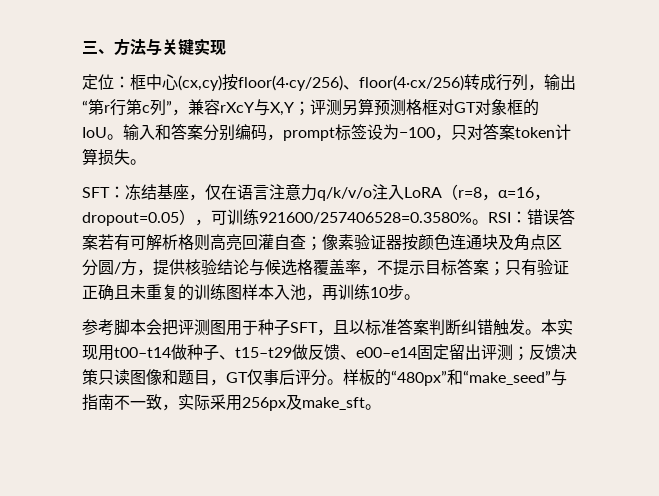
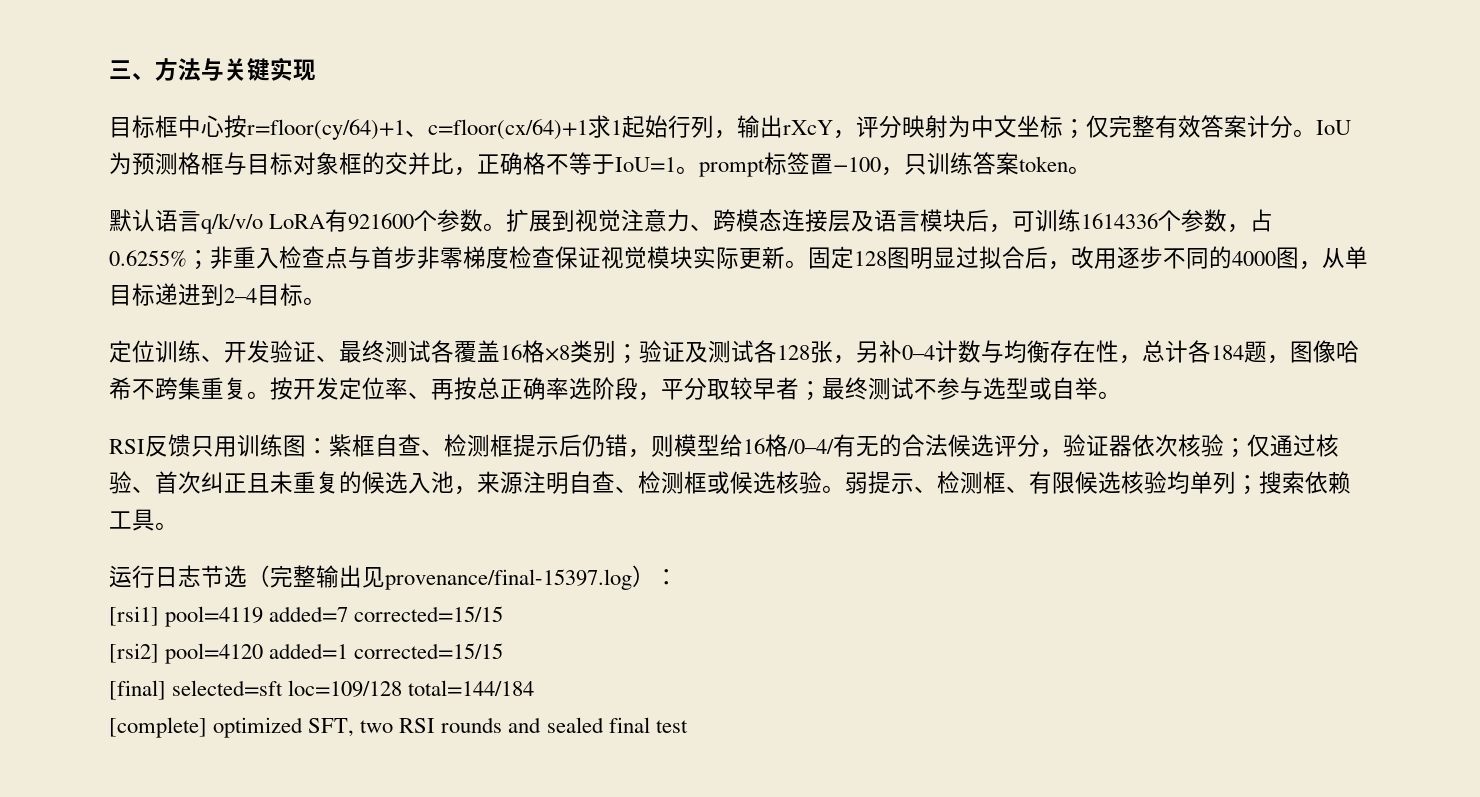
[82,74,576,91] [82,98,374,116] 定位：框中心(cx,cy)按floor(4·cy/256)、floor(4·cx/256)转成行列，输出“第r行第c列”，兼容rXcY与X,Y；评测另算 -> [109,115,1351,140] [109,152,132,175] 目标框中心按r=floor(cy/64)+1、c=floor(cx/64)+1求1起始行列，输出rXcY，评分映射为中文坐标；仅完整有效答案计分。IoU为
[438,99,476,115] 对GT -> [224,152,293,175] 与目标
[82,124,283,141] IoU。输入和答案分别编码， -> [385,152,699,176] 交并比，正确格不等于IoU=1。
[367,124,399,140] 设为 -> [810,153,833,175] 置
[467,124,483,140] 对 -> [927,152,973,175] 训练
[555,124,571,140] [82,148,146,166] [82,184,550,201] [82,209,575,226] [82,234,562,251] [82,259,569,276] [82,284,420,301] [82,319,573,336] [82,344,577,361] [82,369,567,386] [82,394,381,411] 计算损失。 // SFT：冻结基座，仅在语言注意力q/k/v/o注入LoRA（r=8，α=16，dropout=0.05），可训练921600/257406528=0.3580%。RSI：错误答案若有可解析格则高亮回灌自查；像素验证器按颜色连通块及角点区分圆/方，提供核验结论与候选格覆盖率，不提示目标答案；只有验证正确且未重复的训练图样本入池，再训练10步。 // 参考脚本会把评测图用于种子SFT，且以标准答案判断纠错触发。本实现用t00–t14做种子、t15–t29做反馈、e00–e14固定留出评测；反馈决策只读图像和题目，GT仅事后评分。样板的“480px”和“make_seed”与指南不一致，实际采用256px及make_sft。 -> [1068,166,1091,174] [109,209,1274,234] [109,246,1368,270] [109,283,326,306] [109,340,1359,364] [109,377,1121,401] [109,434,1339,458] [109,471,1351,495] [109,509,178,531] [109,565,678,590] [109,606,504,627] [109,643,504,664] [109,680,535,700] [109,717,688,738] 。 // 默认语言q/k/v/o LoRA有921600个参数。扩展到视觉注意力、跨模态连接层及语言模块后，可训练1614336个参数，占0.6255%；非重入检查点与首步非零梯度检查保证视觉模块实际更新。固定128图明显过拟合后，改用逐步不同的4000图，从单目标递进到2–4目标。 // 定位训练、开发验证、最终测试各覆盖16格×8类别；验证及测试各128张，另补0–4计数与均衡存在性，总计各184题，图像哈希不跨集重复。按开发定位率、再按总正确率选阶段，平分取较早者；最终测试不参与选型或自举。 // RSI反馈只用训练图：紫框自查、检测框提示后仍错，则模型给16格/0–4/有无的合法候选评分，验证器依次核验；仅通过核验、首次纠正且未重复的候选入池，来源注明自查、检测框或候选核验。弱提示、检测框、有限候选核验均单列；搜索依赖工具。 // 运行日志节选（完整输出见provenance/final-15397.log）： // [rsi1] pool=4119 added=7 corrected=15/15 // [rsi2] pool=4120 added=1 corrected=15/15 // [final] selected=sft loc=109/128 total=144/184 // [complete] optimized SFT, two RSI rounds and sealed final test

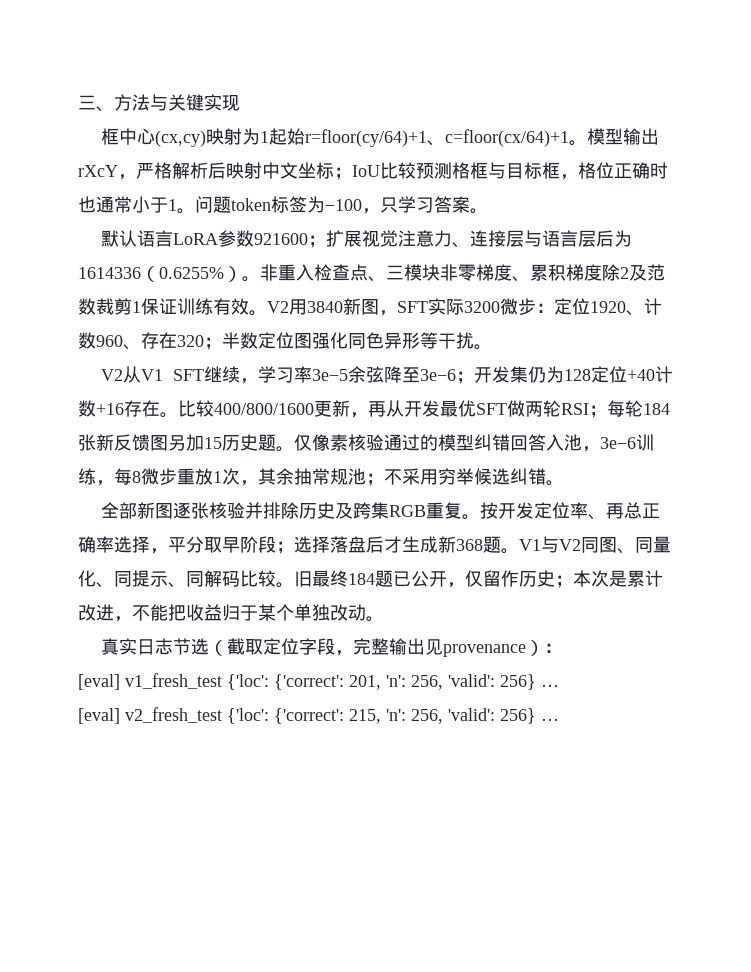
[109,115,1351,140] [109,152,1091,177] [109,209,1274,234] [109,246,1368,270] [109,283,326,306] [109,340,1359,364] [109,377,201,400] 目标框中心按r=floor(cy/64)+1、c=floor(cx/64)+1求1起始行列，输出rXcY，评分映射为中文坐标；仅完整有效答案计分。IoU为预测格框与目标对象框的交并比，正确格不等于IoU=1。prompt标签置−100，只训练答案token。 // 默认语言q/k/v/o LoRA有921600个参数。扩展到视觉注意力、跨模态连接层及语言模块后，可训练1614336个参数，占0.6255%；非重入检查点与首步非零梯度检查保证视觉模块实际更新。固定128图明显过拟合后，改用逐步不同的4000图，从单目标递进到2–4目标。 // 定位训练、开发验证、最终测试各覆盖16格×8类别；验证及测试各128张，另补0–4计数与均衡存在性，总计各184题，图像哈希不跨集 -> [101,128,660,147] [78,162,668,180] [78,196,488,214] [101,230,633,248] [78,264,665,282] [78,298,662,316] [78,332,492,350] [101,366,673,384] [78,400,670,418] [78,434,654,452] [78,468,564,486] [101,502,427,519] 框中心(cx,cy)映射为1起始r=floor(cy/64)+1、c=floor(cx/64)+1。模型输出rXcY，严格解析后映射中文坐标；IoU比较预测格框与目标框，格位正确时也通常小于1。问题token标签为−100，只学习答案。 // 默认语言LoRA参数921600；扩展视觉注意力、连接层与语言层后为1614336（0.6255%）。非重入检查点、三模块非零梯度、累积梯度除2及范数裁剪1保证训练有效。V2用3840新图，SFT实际3200微步：定位1920、计数960、存在320；半数定位图强化同色异形等干扰。 // V2从V1 SFT继续，学习率3e−5余弦降至3e−6；开发集仍为128定位+40计数+16存在。比较400/800/1600更新，再从开发最优SFT做两轮RSI；每轮184张新反馈图另加15历史题。仅像素核验通过的模型纠错回答入池，3e−6训练，每8微步重放1次，其余抽常规池；不采用穷举候选纠错。 // 全部新图逐张核验并排除历史及跨集RGB
[454,377,477,400] 按 -> (625, 511) none
[592,377,638,400] 阶段 -> [132,536,150,553] 择
[730,377,1121,401] [109,434,1339,458] [109,471,1351,495] [109,509,178,531] [109,565,155,588] 较早者；最终测试不参与选型或自举。 // RSI反馈只用训练图：紫框自查、检测框提示后仍错，则模型给16格/0–4/有无的合法候选评分，验证器依次核验；仅通过核验、首次纠正且未重复的候选入池，来源注明自查、检测框或候选核验。弱提示、检测框、有限候选核验均单列；搜索依赖工具。 // 运行 -> [222,536,671,554] [78,570,663,588] [78,604,384,622] [101,638,138,655] 早阶段；选择落盘后才生成新368题。V1与V2同图、同量化、同提示、同解码比较。旧最终184题已公开，仅留作历史；本次是累计改进，不能把收益归于某个单独改动。 // 真实
(270, 576) none -> [227,638,354,656] 截取定位字段，
[385,569,632,590] provenance/final-15397.log -> [443,644,527,657] provenance
[109,606,504,627] [109,643,504,664] [109,680,535,700] [109,717,688,738] [rsi1] pool=4119 added=7 corrected=15/15 // [rsi2] pool=4120 added=1 corrected=15/15 // [final] selected=sft loc=109/128 total=144/184 // [complete] optimized SFT, two RSI rounds and sealed final test -> [78,673,559,690] [78,707,559,724] [eval] v1_fresh_test {'loc': {'correct': 201, 'n': 256, 'valid': 256} … // [eval] v2_fresh_test {'loc': {'correct': 215, 'n': 256, 'valid': 256} …

